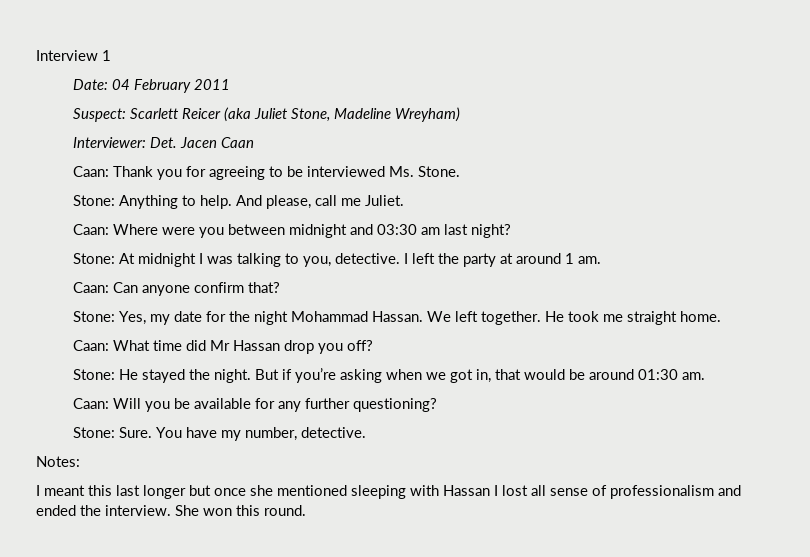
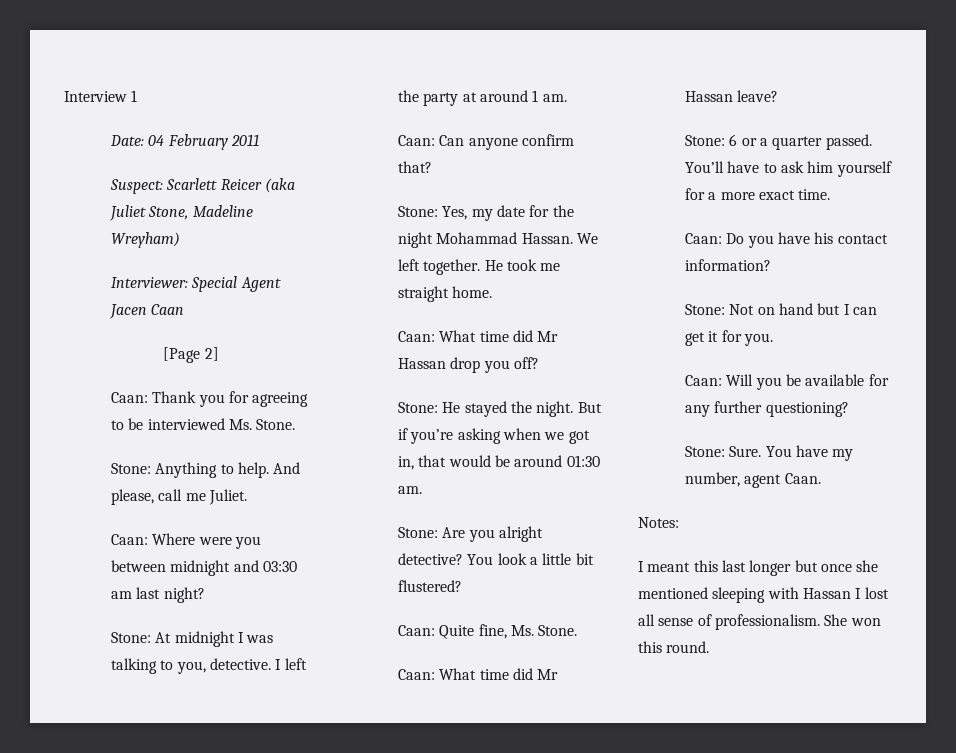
[149,137,177,148] Det. -> [191,276,281,292] Special Agent
(254, 142) none -> [163,347,219,363] // [Page 2]
(705, 376) none -> [398,526,544,542] [398,553,594,565] [398,580,463,592] [398,624,578,639] [398,668,559,680] [685,90,779,102] [685,134,872,150] [685,161,892,177] [685,188,831,200] [685,232,888,248] [685,259,772,271] [685,303,878,315] [685,330,774,346] // Stone: Are you alright detective? You look a little bit flustered? // Caan: Quite fine, Ms. Stone. // Caan: What time did Mr Hassan leave? // Stone: 6 or a quarter passed. You’ll have to ask him yourself for a more exact time. // Caan: Do you have his contact information? // Stone: Not on hand but I can get it for you.
[300,427,366,438] detective. -> [744,473,821,488] agent Caan.
[610,485,741,499] [36,505,171,516] professionalism and ended the interview. -> [714,614,820,630] professionalism.

